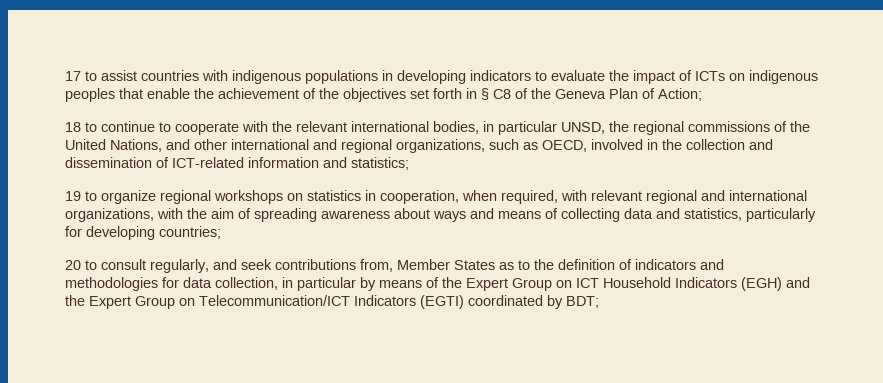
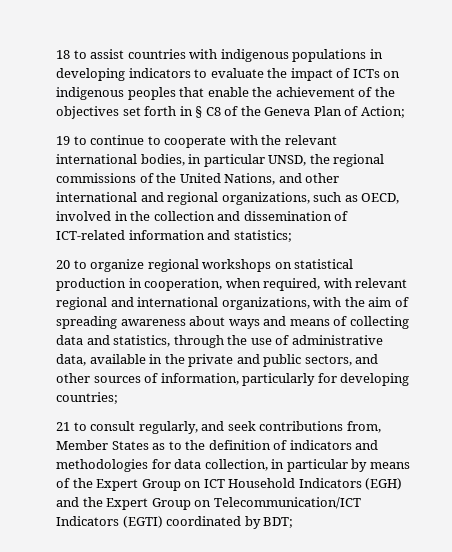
[65,71,81,81] 17 -> [56,50,70,59] 18
[65,122,81,132] 18 -> [56,136,70,145] 19
[65,191,81,201] 19 -> [56,260,70,269] 20
[307,190,361,201] statistics -> [294,259,354,269] [56,278,126,291] statistical production
(742, 214) none -> [173,335,383,348] [56,354,379,367] [56,373,239,385] through the use of administrative data, available in the private and public sectors, and other sources of information,
[65,260,81,270] 20 -> [56,422,70,431] 21

